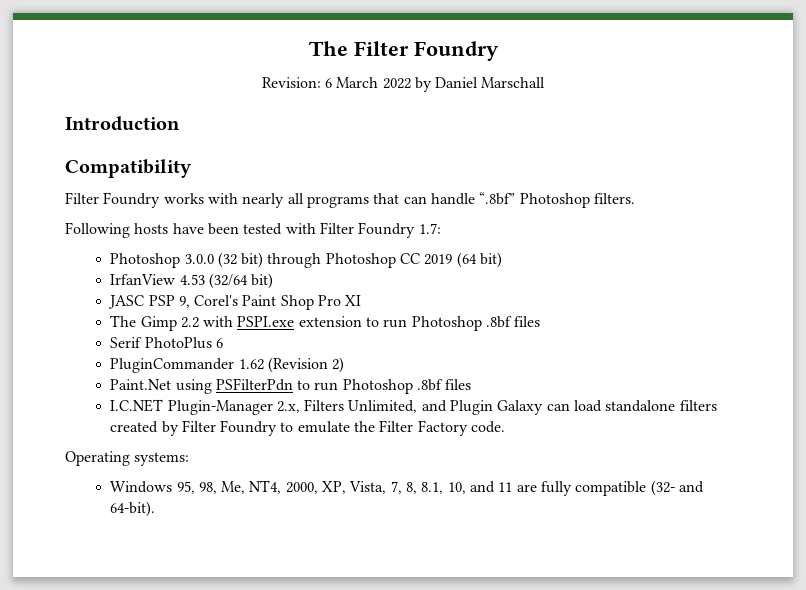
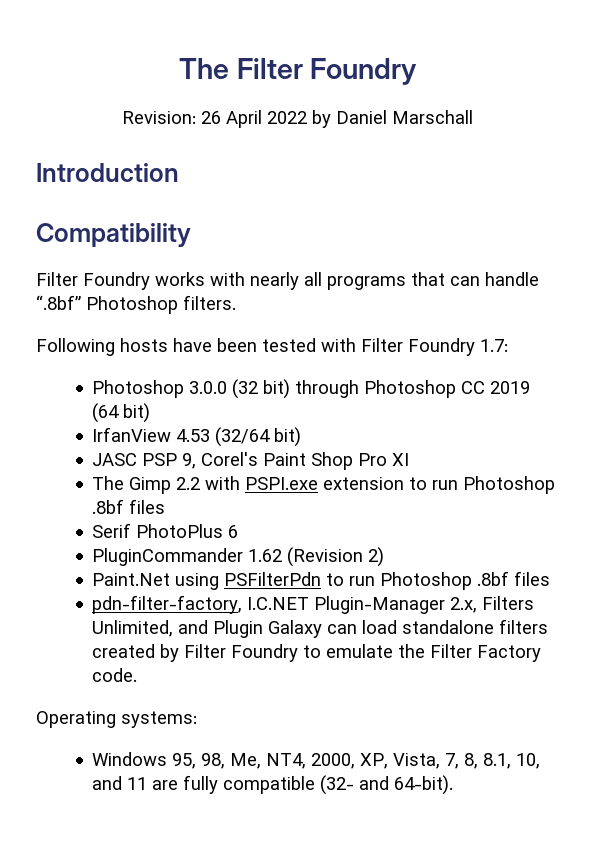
[324,77,379,88] 6 March -> [201,110,262,128] 26 April
(472, 384) none -> [92,595,243,614] pdn-filter-factory,

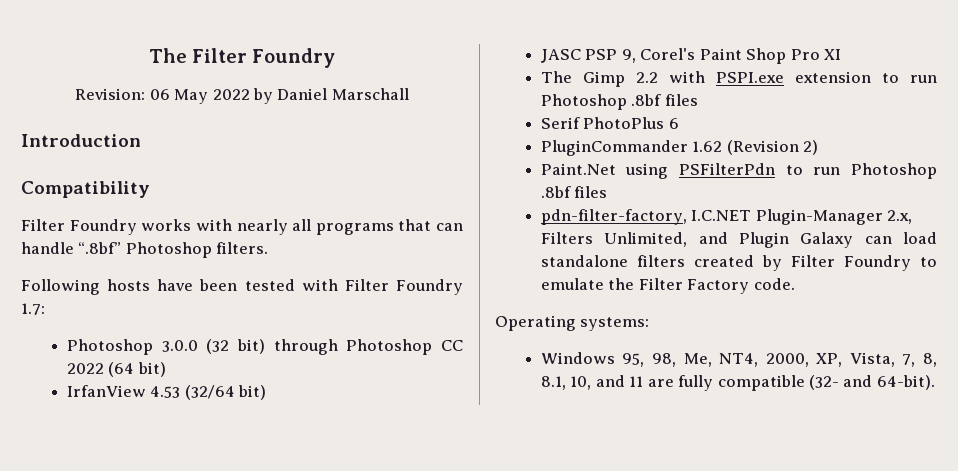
[201,110,262,128] 26 April -> [149,89,209,104] 06 May
[490,381,531,394] 2019 -> [66,363,104,374] 2022

